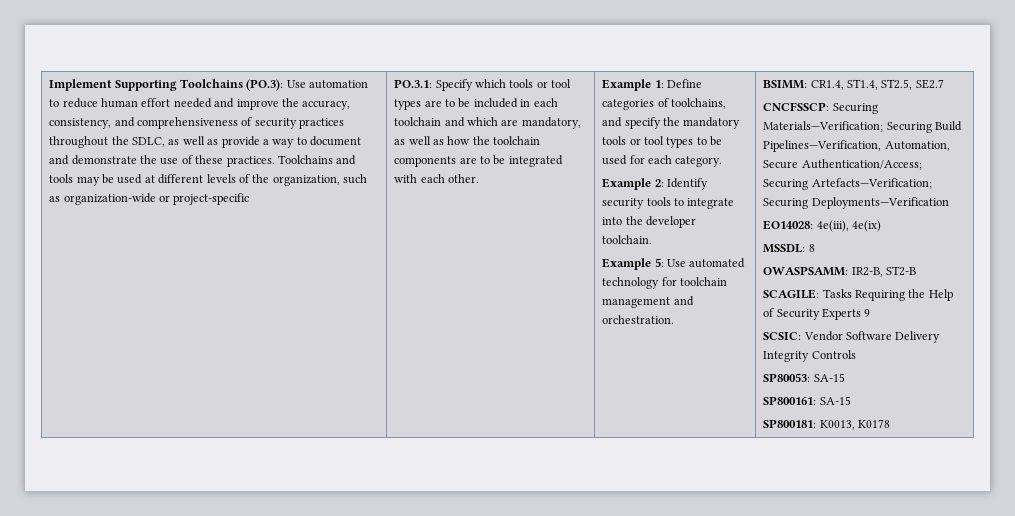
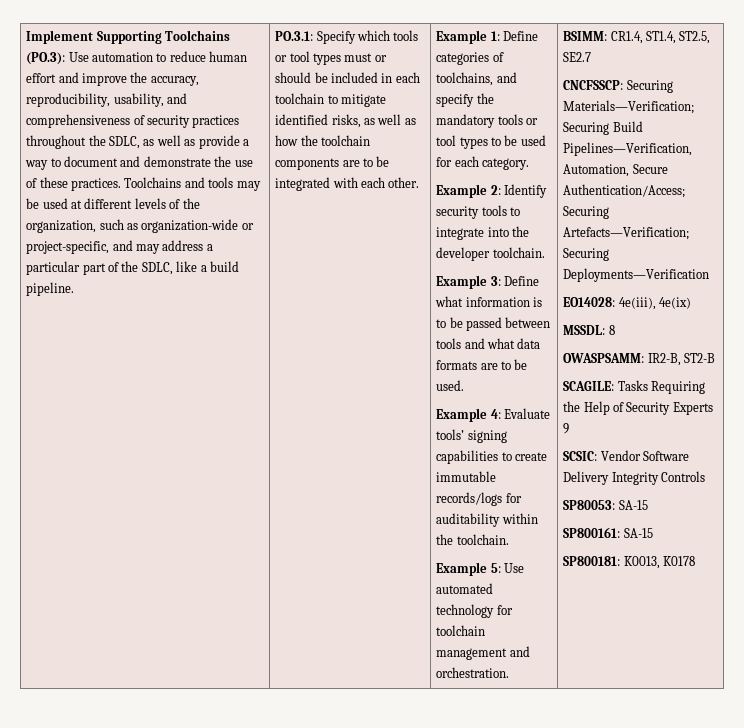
[173,98,212,108] needed -> (57, 78) none
[49,118,112,129] consistency, -> [26,93,164,107] reproducibility, usability,
[173,193,250,205] project-specific -> [26,240,213,254] [26,261,239,275] [26,282,75,296] project-specific, and may address a particular part of the SDLC, like a build pipeline.
[424,99,456,107] are to -> [344,53,387,62] [275,72,312,83] must or should
[444,117,581,129] and which are mandatory, -> [327,94,387,107] [275,114,361,128] to mitigate identified risks,
(653, 239) none -> [436,275,540,289] [435,296,543,307] [436,317,551,331] [436,338,541,349] [436,359,528,370] [436,380,465,391] [436,408,551,422] [436,429,507,443] [436,450,548,464] [436,471,497,482] [436,492,522,506] [436,513,538,527] [436,534,509,545] // Example 3: Define what information is to be passed between tools and what data formats are to be used. // Example 4: Evaluate tools’ signing capabilities to create immutable records/logs for auditability within the toolchain.

